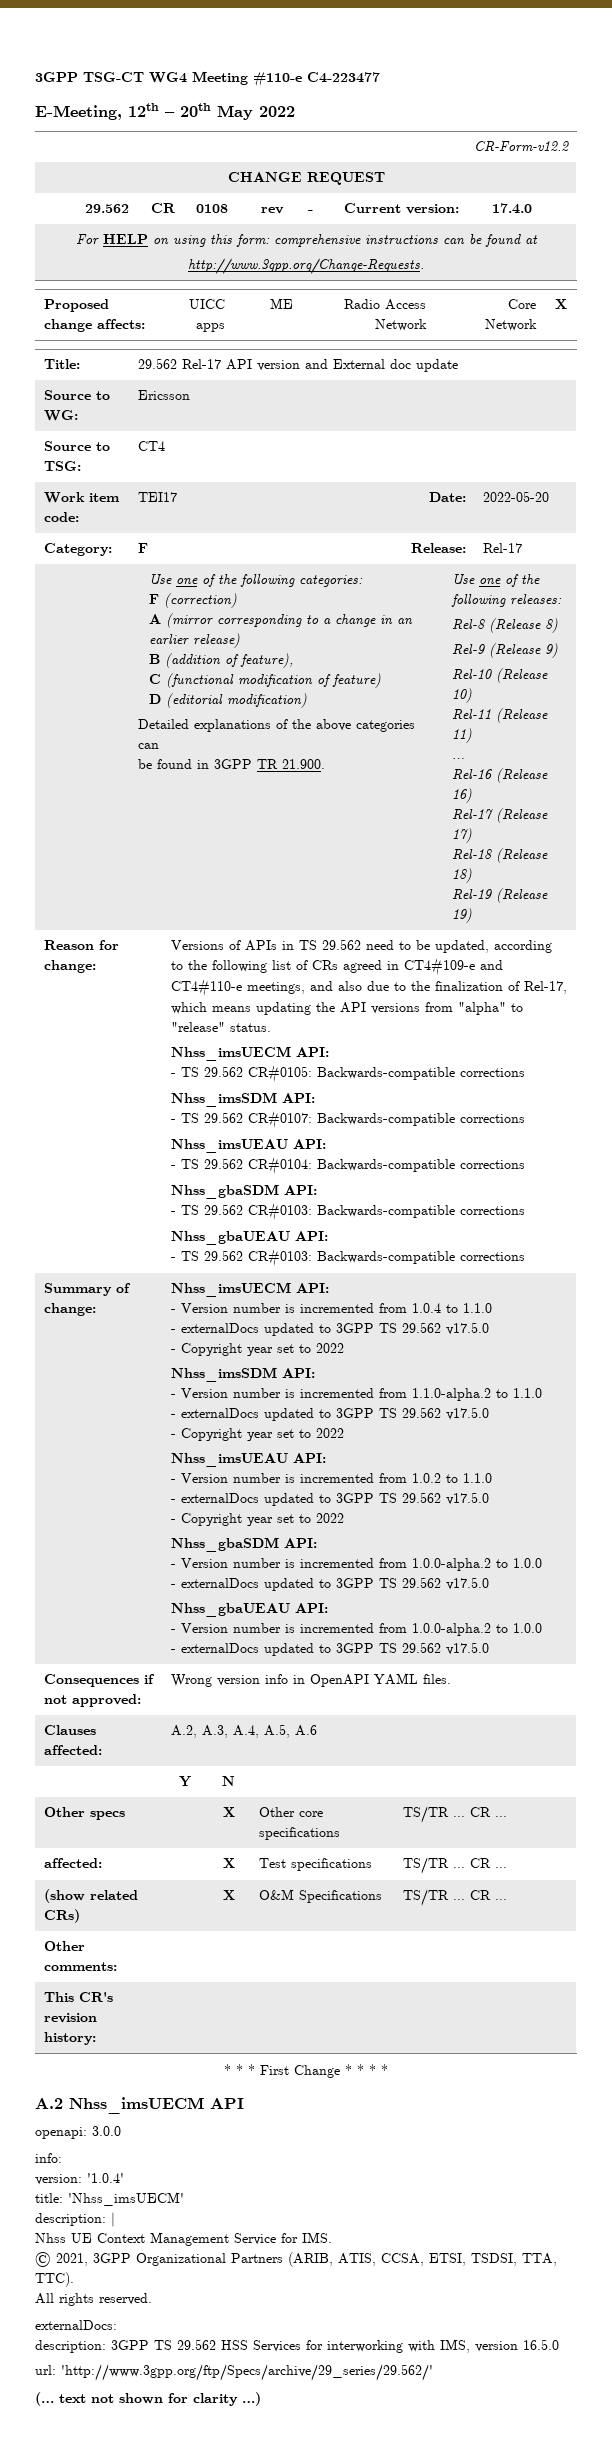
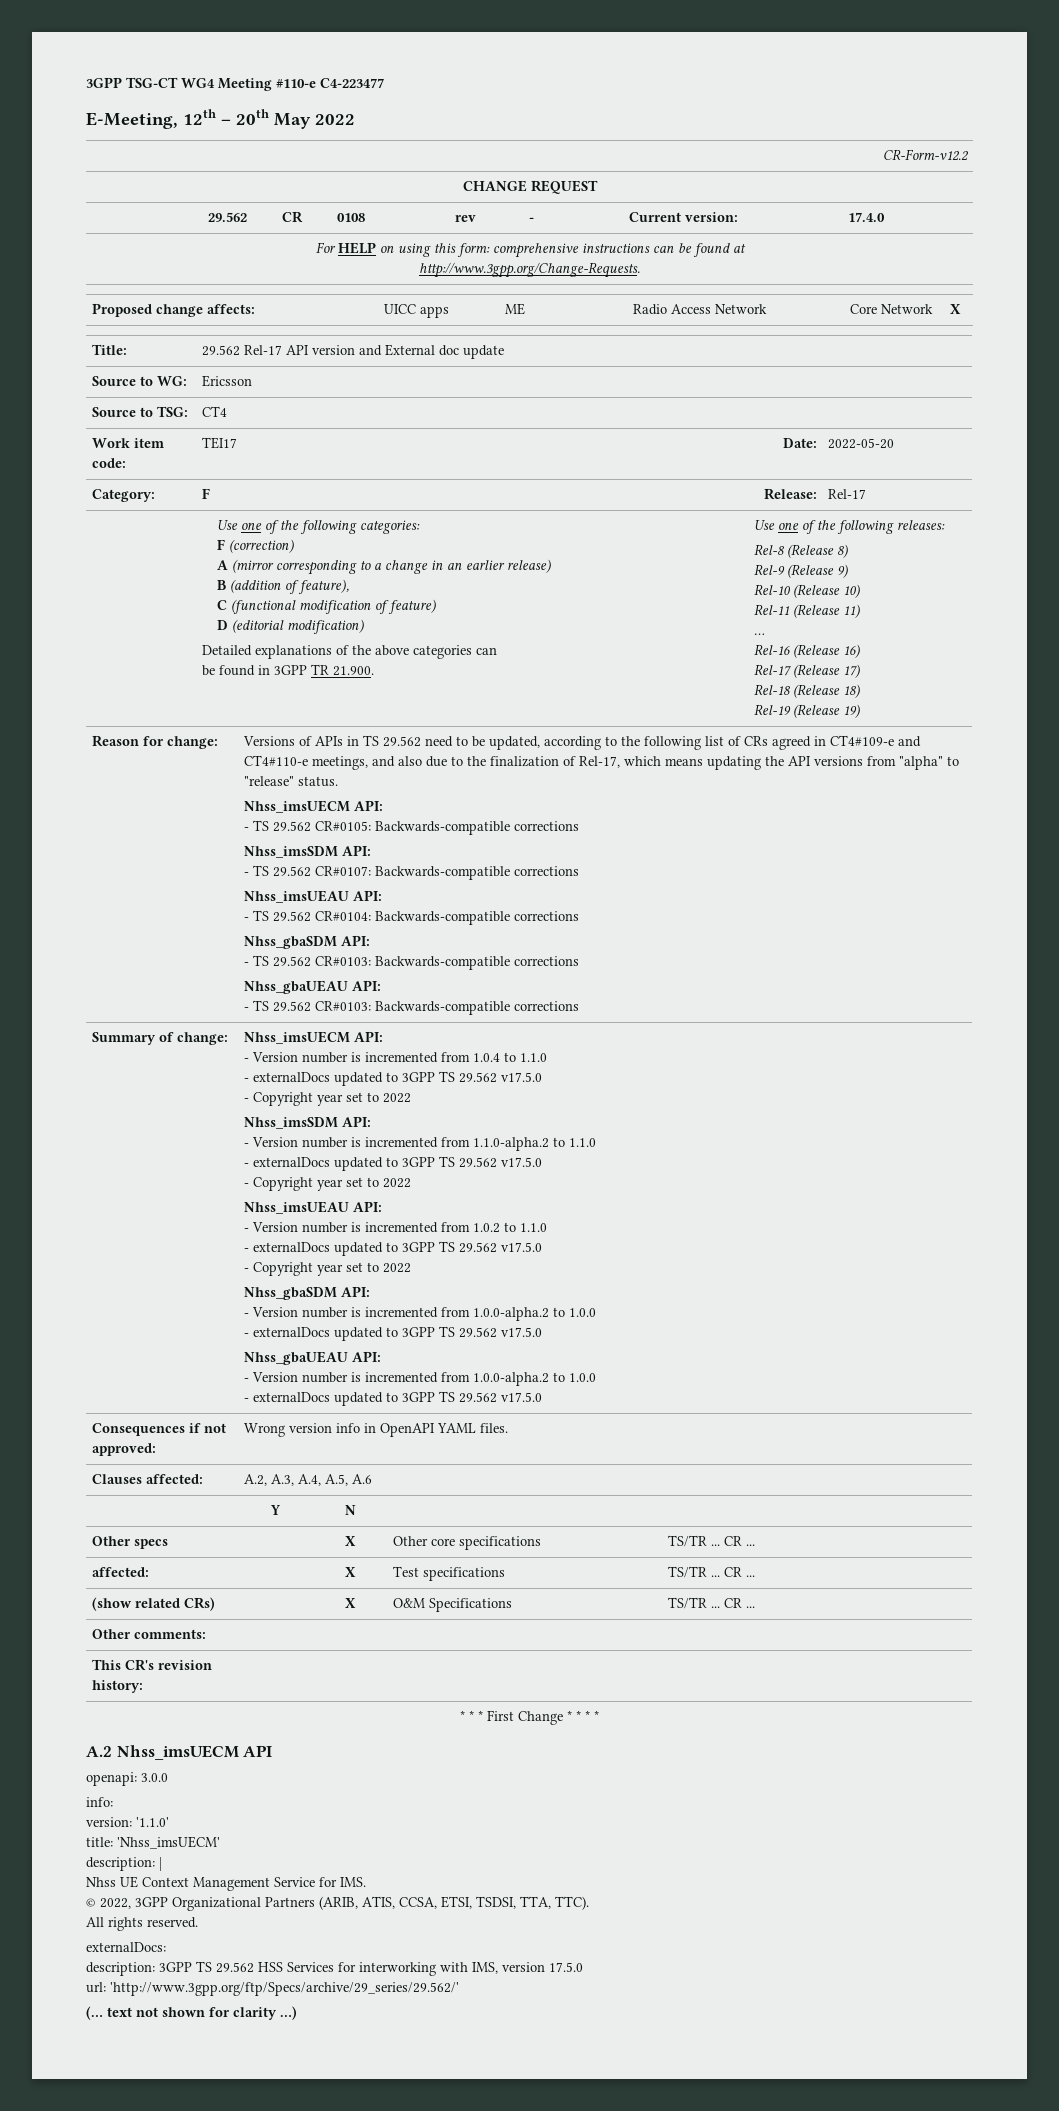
[87,2173,124,2183] '1.0.4' -> [136,1817,169,1827] '1.1.0'
[56,2253,88,2266] 2021, -> [100,1898,131,1909] 2022,
[523,2339,559,2350] 16.5.0 -> [549,1962,583,1972] 17.5.0

